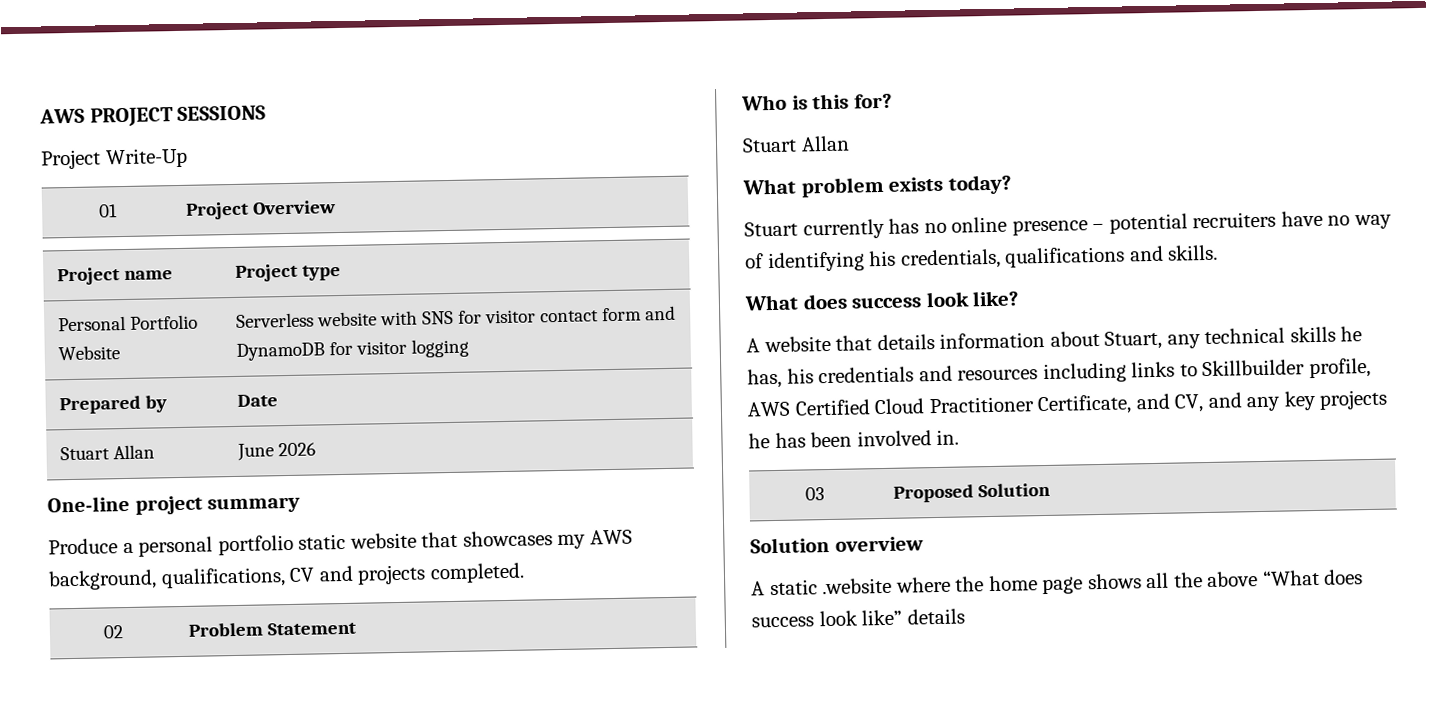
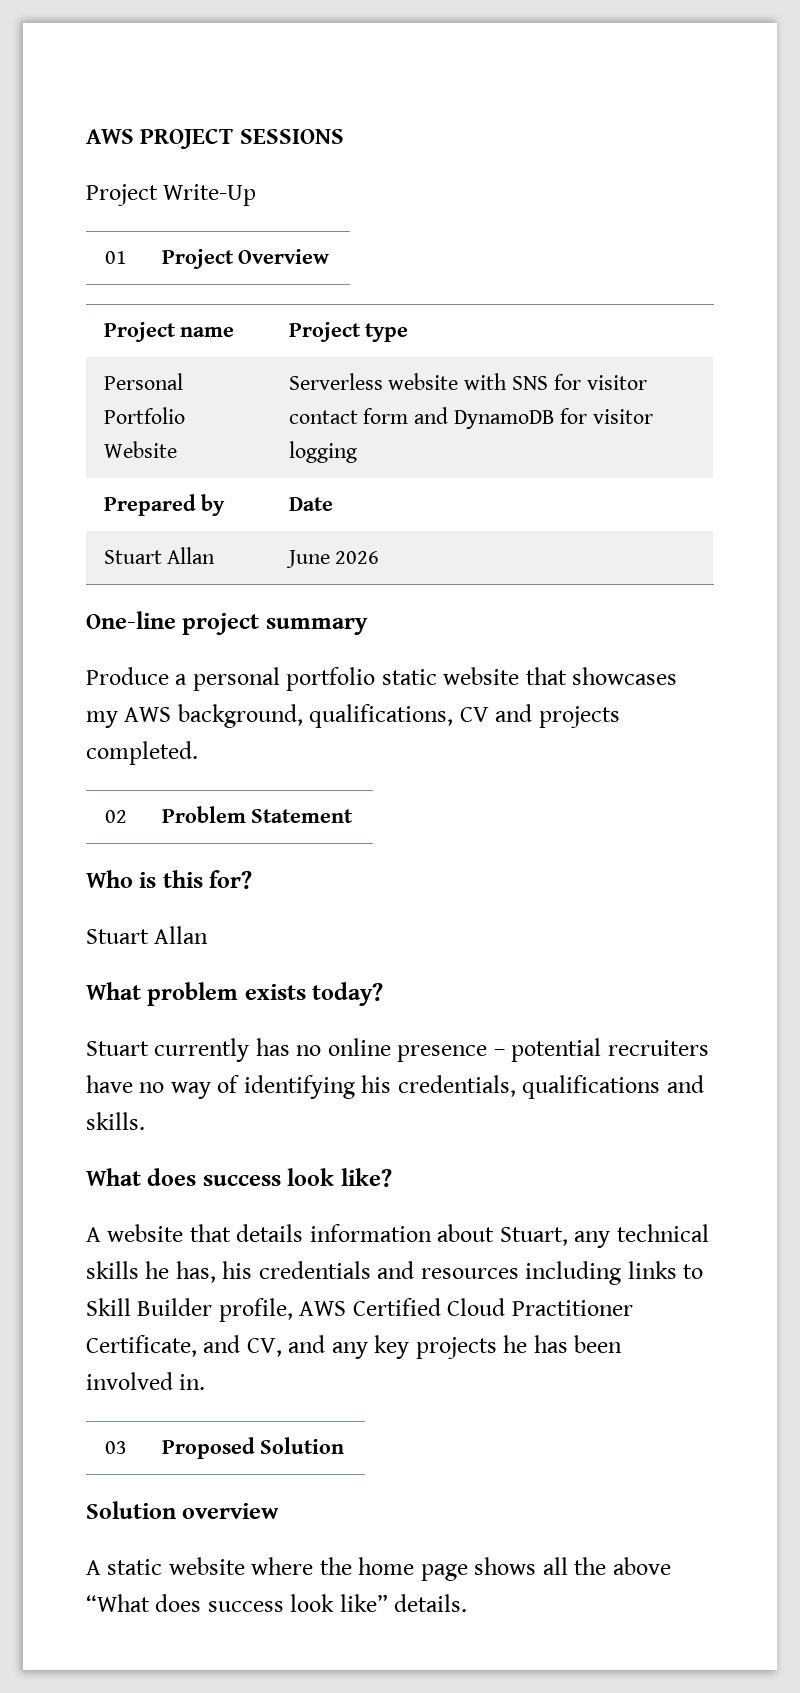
[1202,359,1306,377] Skillbuilder -> [86,1298,213,1316] Skill Builder
[822,577,893,595] .website -> [168,1557,245,1575] website
[906,608,965,625] details -> [394,1594,468,1612] details.

